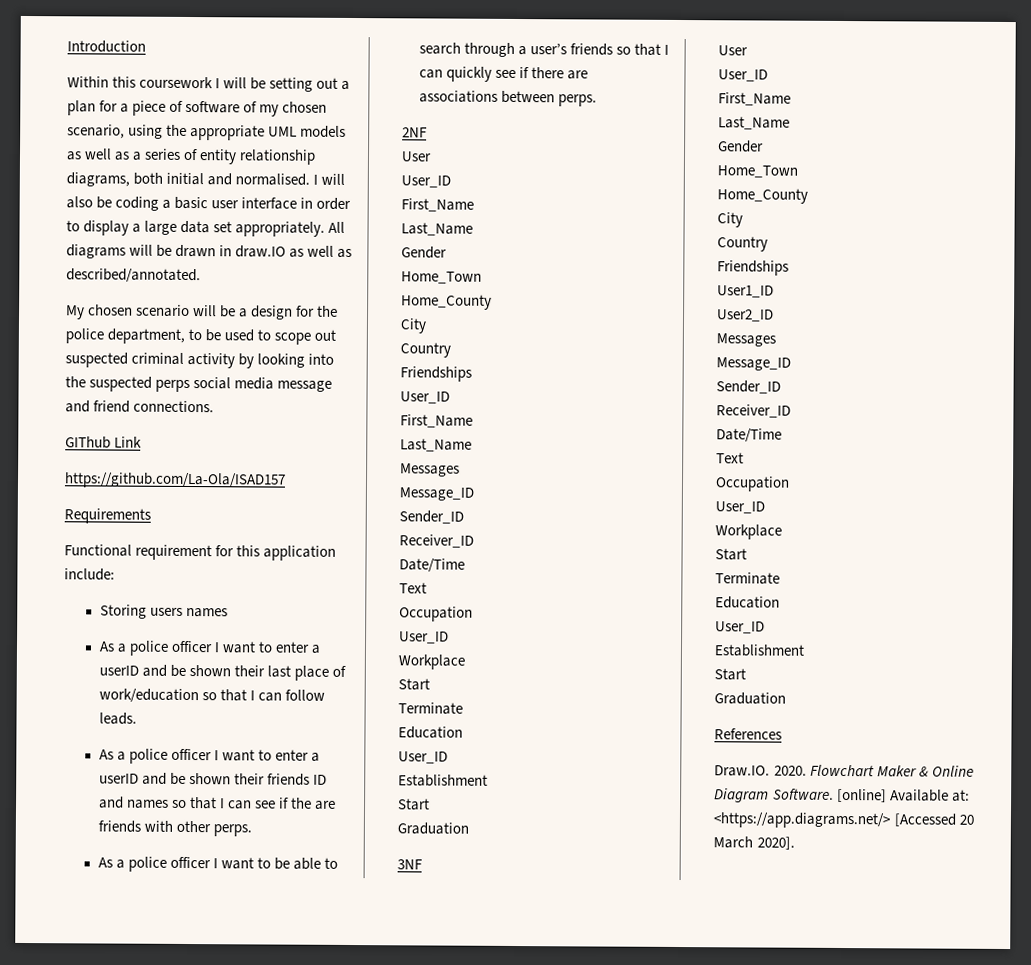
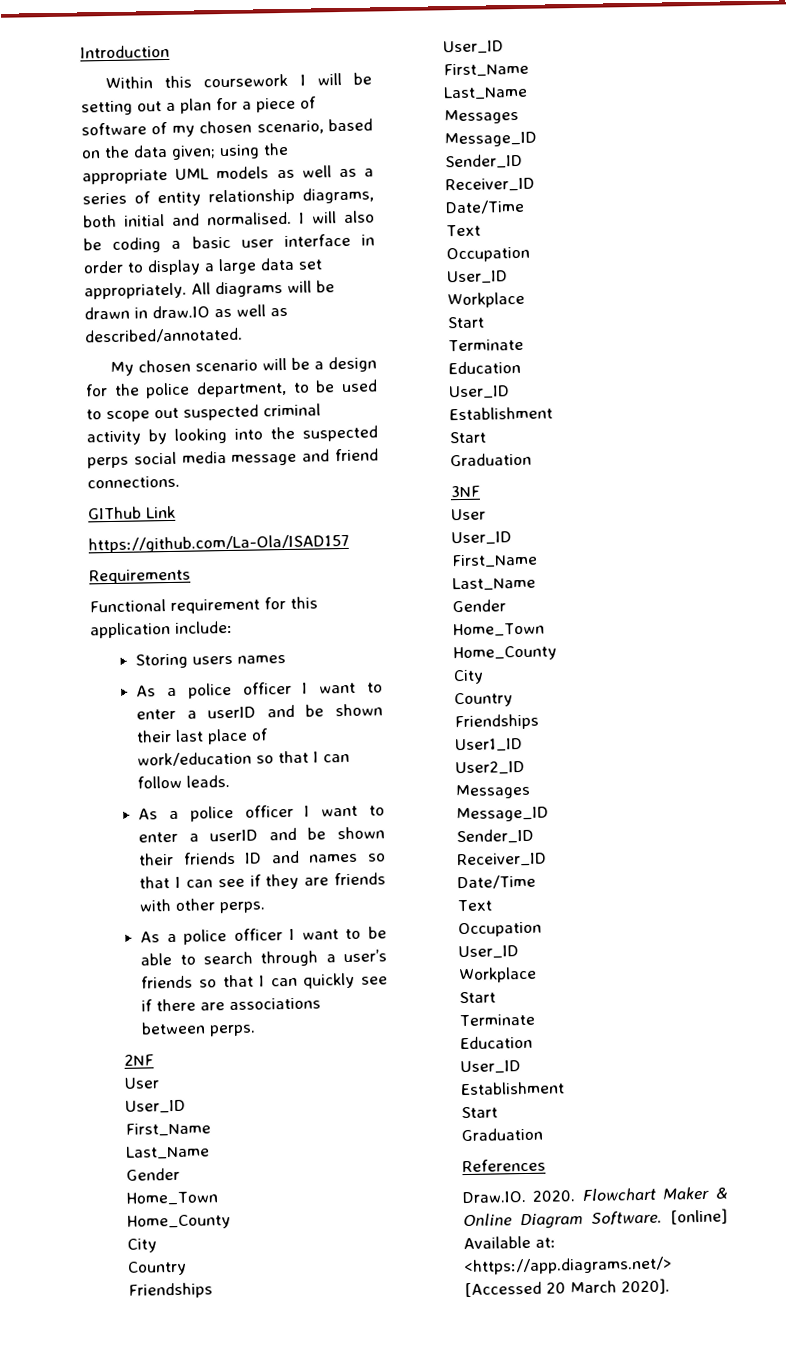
(125, 131) none -> [328,118,373,132] [81,144,216,160] based on the data given;
[291,797,313,809] the -> [265,873,300,890] they

